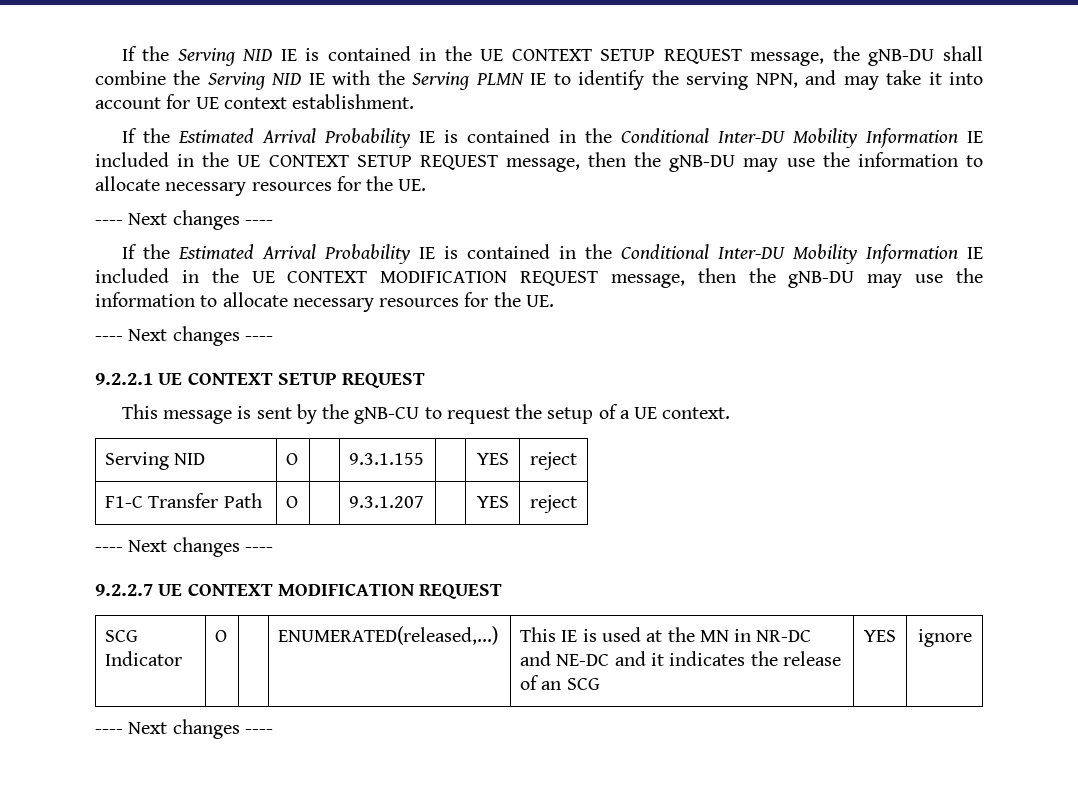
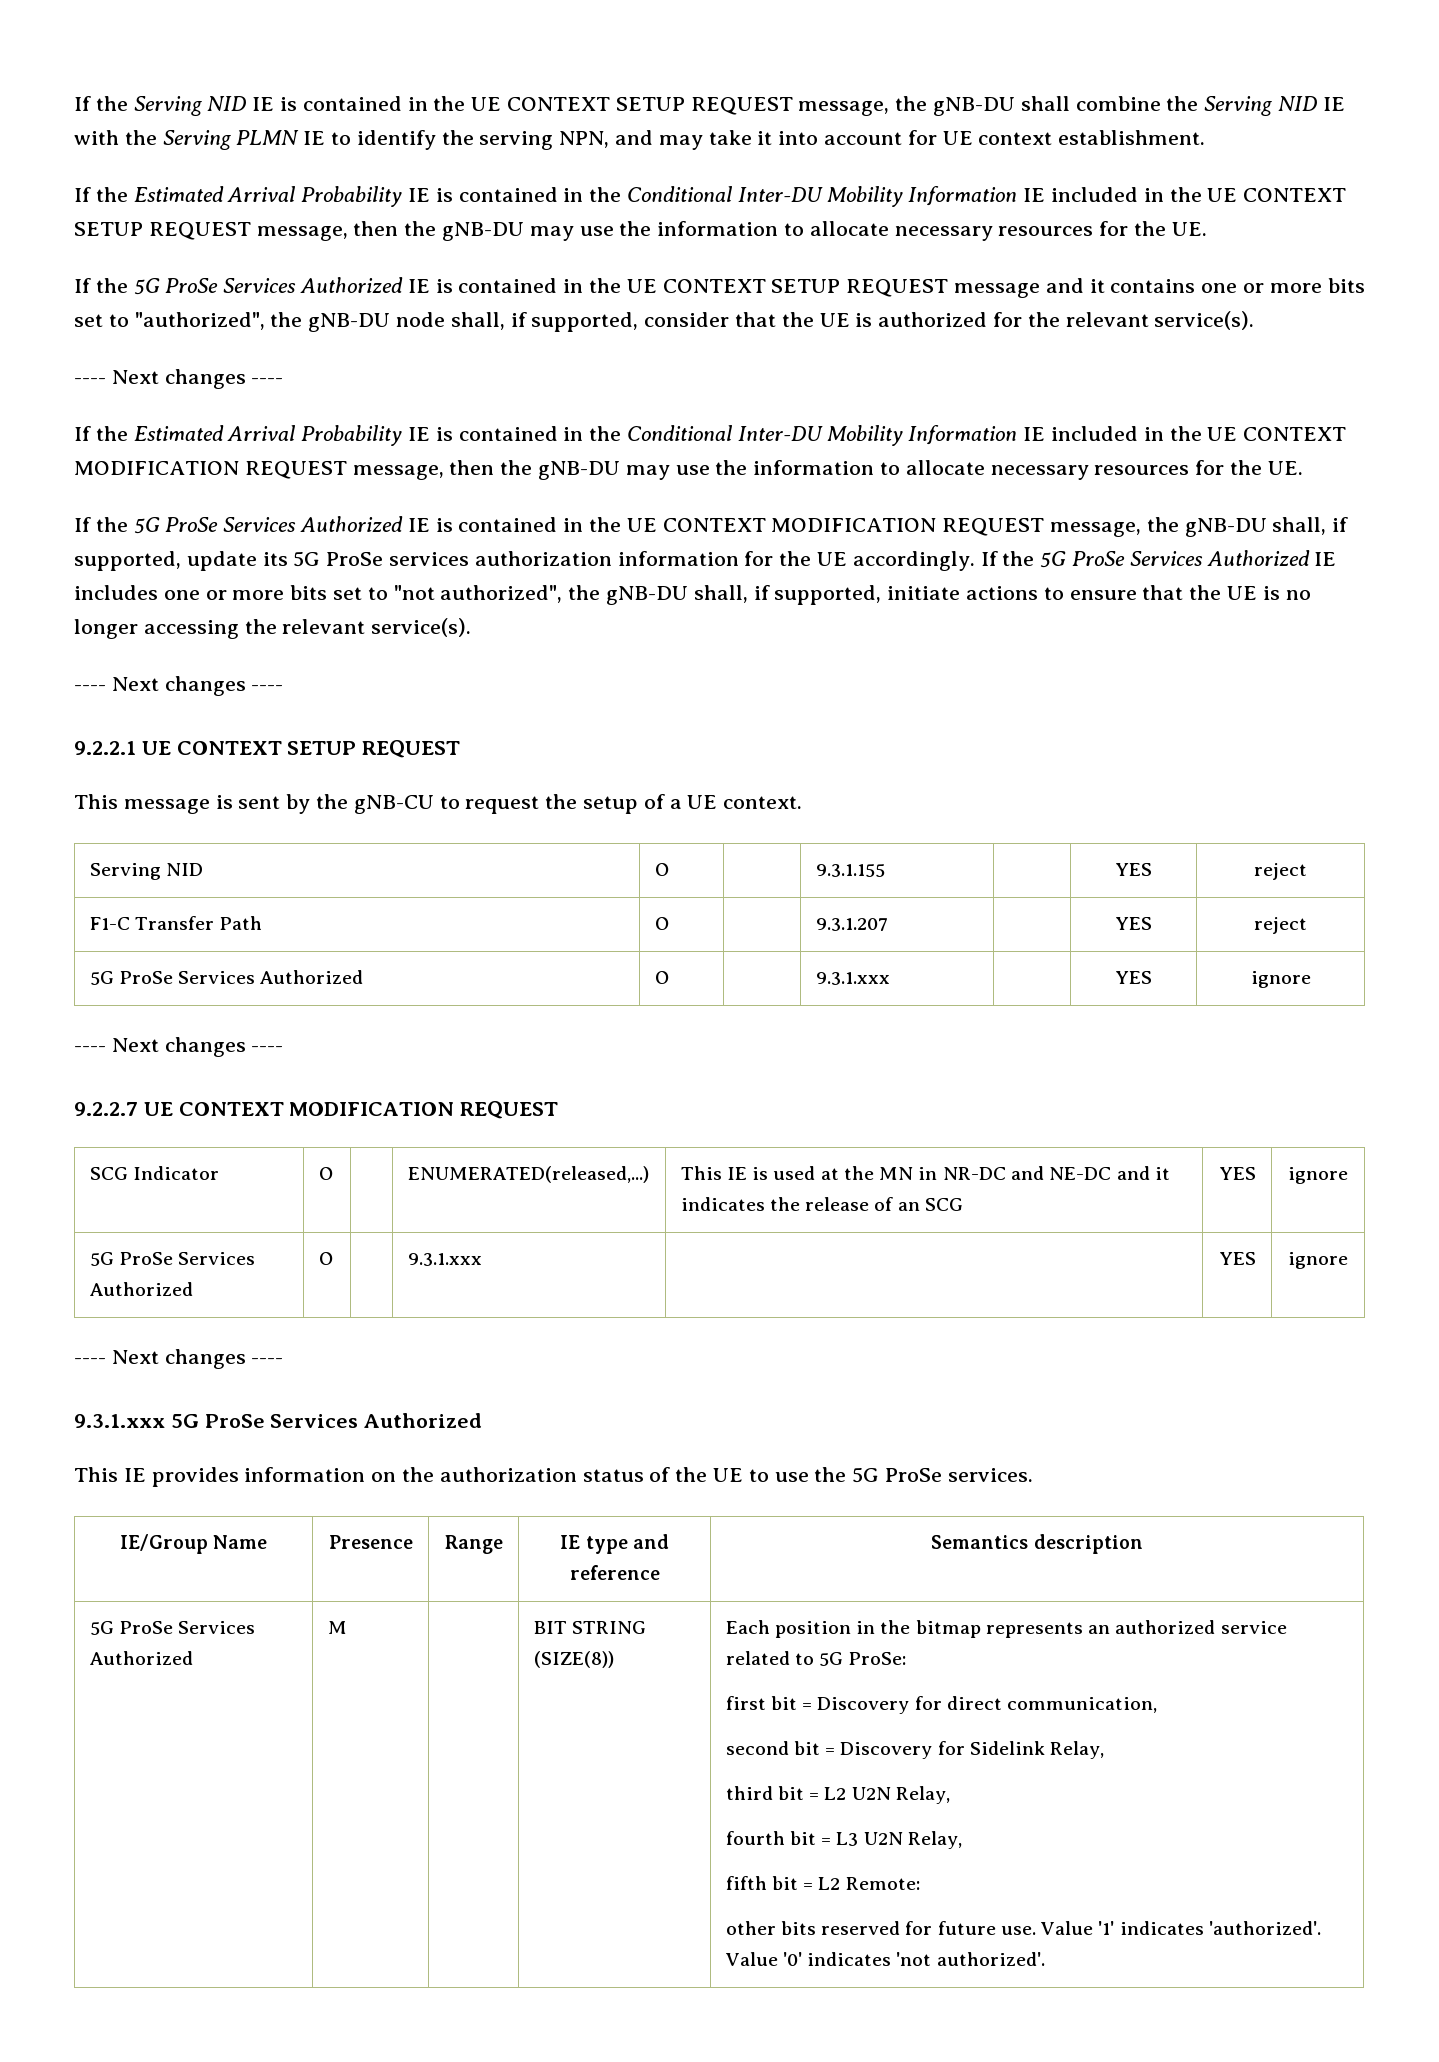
(427, 185) none -> [74,277,1365,298] [74,311,1255,332] // If the 5G ProSe Services Authorized IE is contained in the UE CONTEXT SETUP REQUEST message and it contains one or more bits set to "authorized", the gNB-DU node shall, if supported, consider that the UE is authorized for the relevant service(s).
(554, 301) none -> [74,516,1349,537] [74,550,1337,571] [74,585,1311,605] [74,618,472,639] // If the 5G ProSe Services Authorized IE is contained in the UE CONTEXT MODIFICATION REQUEST message, the gNB-DU shall, if supported, update its 5G ProSe services authorization information for the UE accordingly. If the 5G ProSe Services Authorized IE includes one or more bits set to "not authorized", the gNB-DU shall, if supported, initiate actions to ensure that the UE is no longer accessing the relevant service(s).
(577, 504) none -> [89,970,364,985] [654,971,669,984] [815,972,890,985] [1115,971,1152,984] [1250,971,1311,988] // 5G ProSe Services Authorized | O | | 9.3.1.xxx | | YES | ignore
[95,719,273,739] // ---- Next changes ---- -> [89,1252,256,1266] [89,1282,193,1296] [318,1252,333,1265] [407,1253,482,1266] [1218,1252,1256,1265] [1288,1252,1348,1269] [74,1349,284,1369] [74,1413,483,1428] [74,1467,1033,1487] [119,1534,268,1554] [328,1535,413,1549] [444,1535,503,1554] [560,1534,669,1554] [569,1565,660,1580] [931,1534,1143,1554] [89,1621,256,1635] [89,1651,193,1665] [327,1621,347,1634] [533,1621,646,1634] [533,1651,614,1668] [725,1620,1287,1638] [725,1651,907,1666] [725,1696,1158,1714] [725,1741,1105,1759] [725,1786,950,1804] [725,1831,962,1849] [725,1876,920,1890] [725,1921,1321,1935] [724,1952,1045,1966] // 5G ProSe Services Authorized | O | | 9.3.1.xxx | | YES | ignore // ---- Next changes ---- // 9.3.1.xxx 5G ProSe Services Authorized // This IE provides information on the authorization status of the UE to use the 5G ProSe services. // IE/Group Name | Presence | Range | IE type and reference | Semantics description // 5G ProSe Services Authorized | M | | BIT STRING (SIZE(8)) | Each position in the bitmap represents an authorized service related to 5G ProSe: // first bit = Discovery for direct communication, // second bit = Discovery for Sidelink Relay, // third bit = L2 U2N Relay, // fourth bit = L3 U2N Relay, // fifth bit = L2 Remote: // other bits reserved for future use. Value '1' indicates 'authorized'. Value '0' indicates 'not authorized'.

